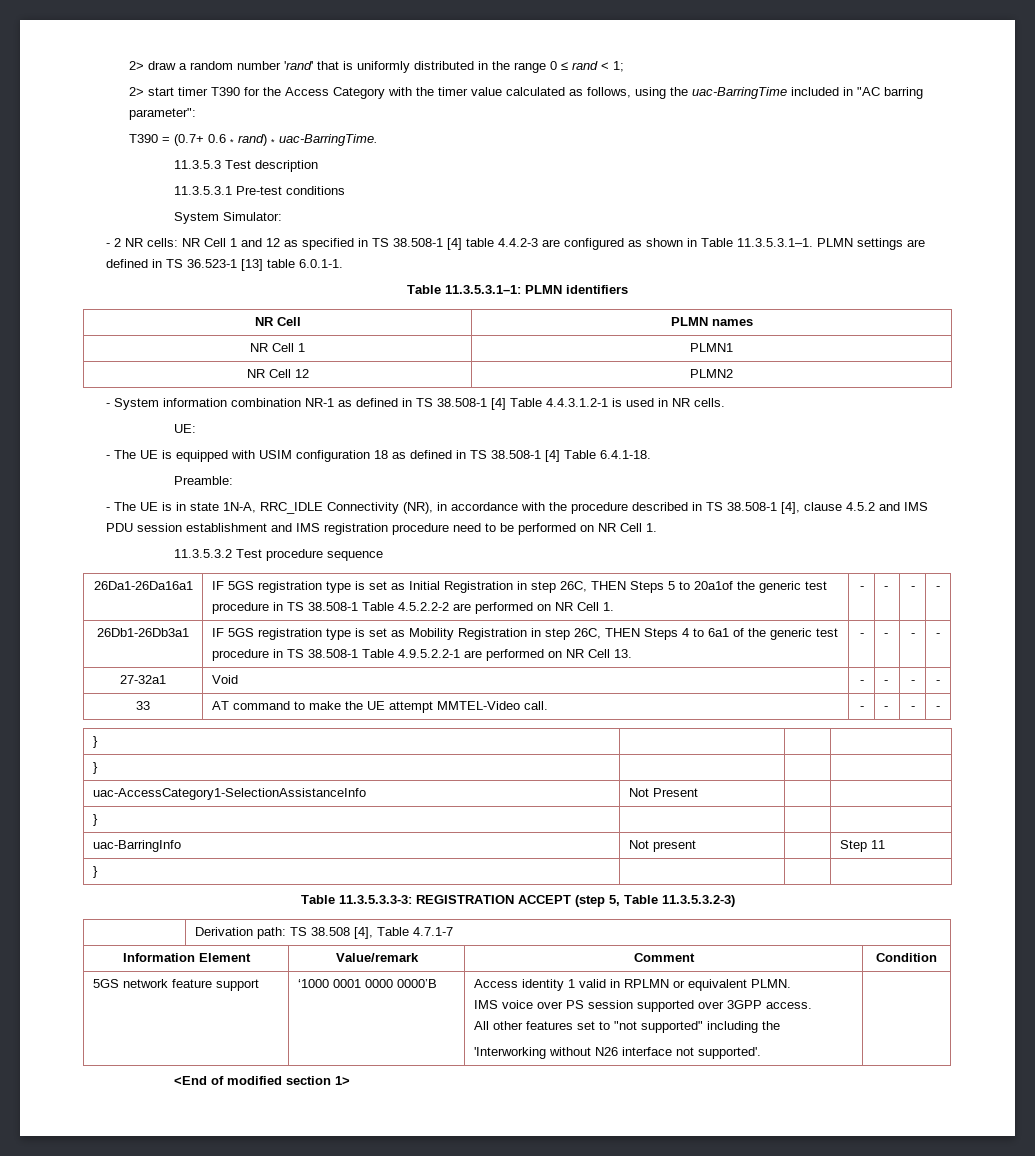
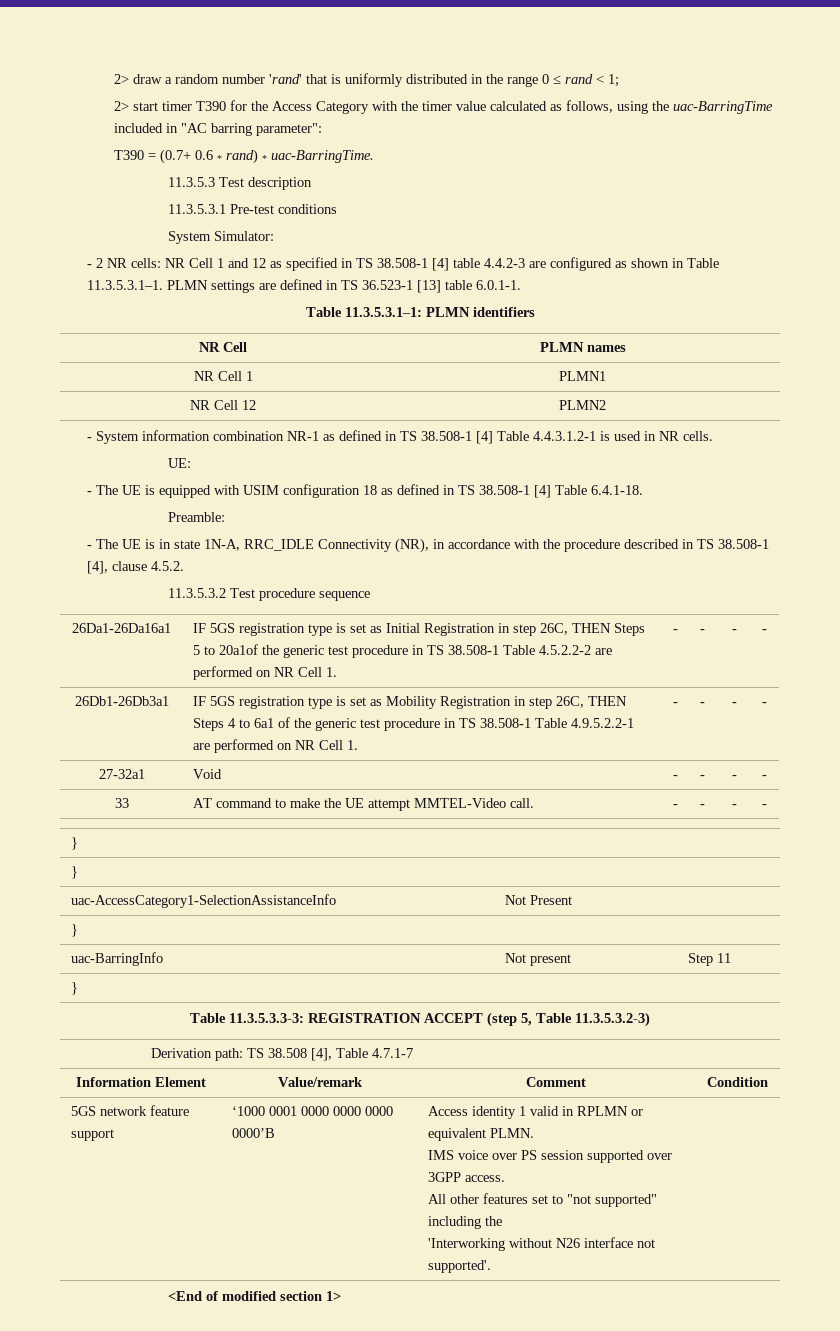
[845,502,928,511] [105,523,657,535] 4.5.2 and IMS PDU session establishment and IMS registration procedure need to be performed on NR Cell 1. -> [150,561,184,571] 4.5.2.
[613,649,632,658] 13. -> [347,740,359,750] 1.
(393, 983) none -> [333,1106,394,1116] 0000 0000

